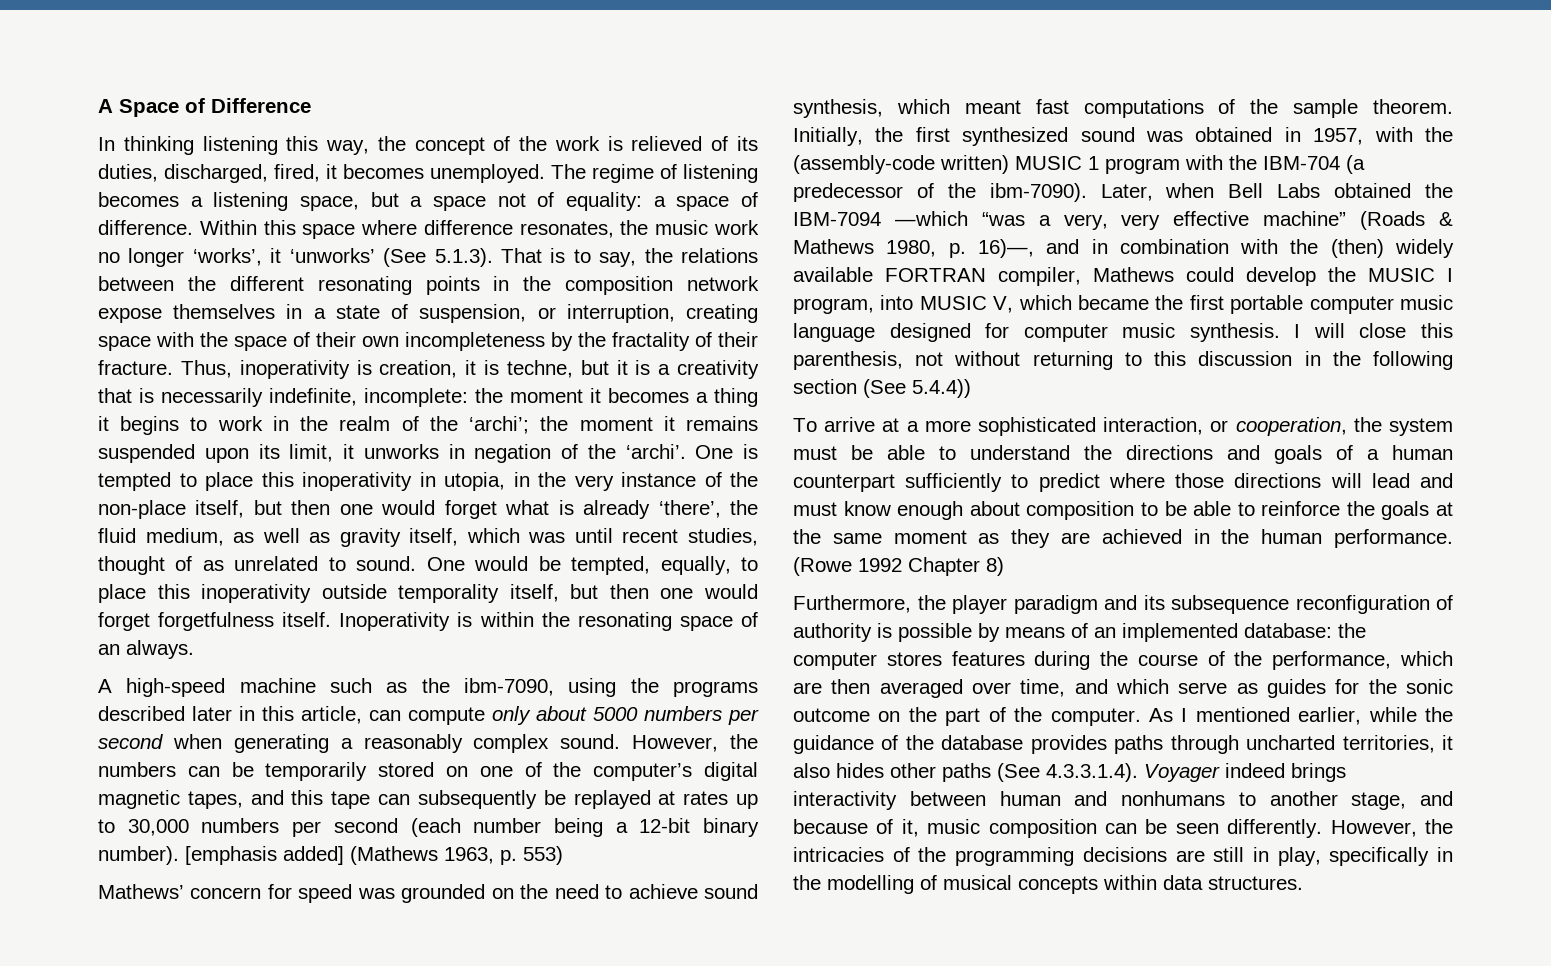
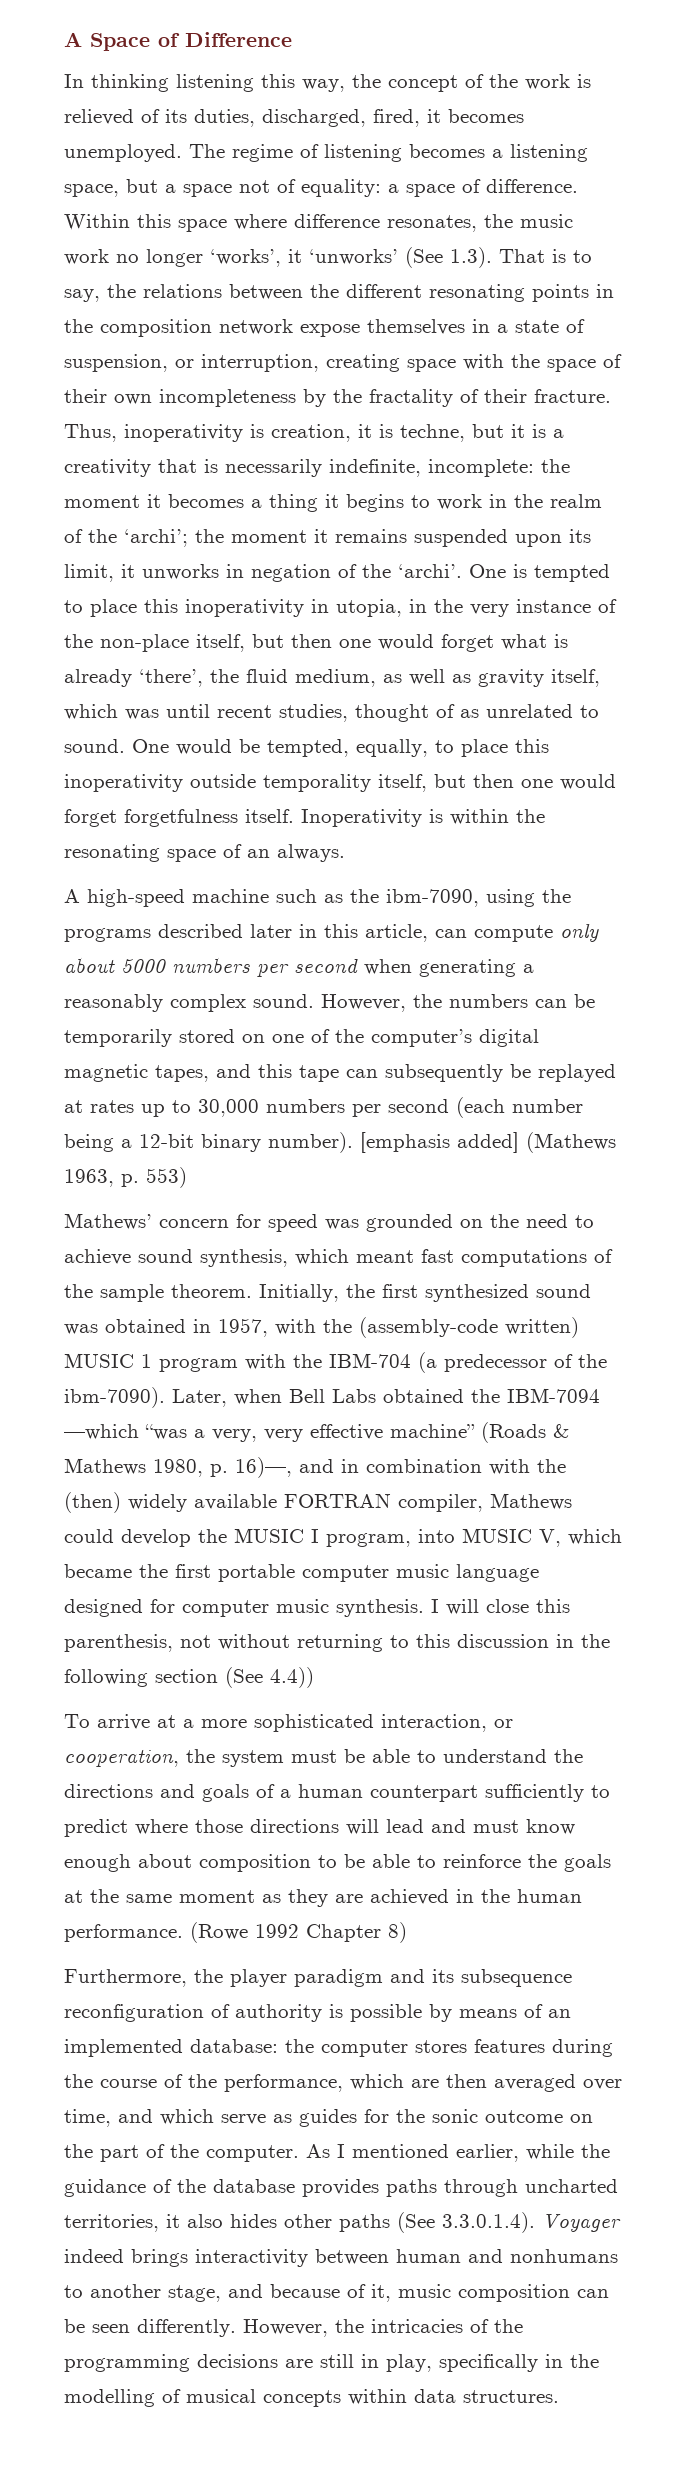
[434,248,493,267] 5.1.3). -> [450,247,492,268] 1.3).
[912,379,971,398] 5.4.4)) -> [270,1667,314,1688] 4.4))
[1046,763,1138,782] 4.3.3.1.4). -> [442,2212,535,2233] 3.3.0.1.4).

